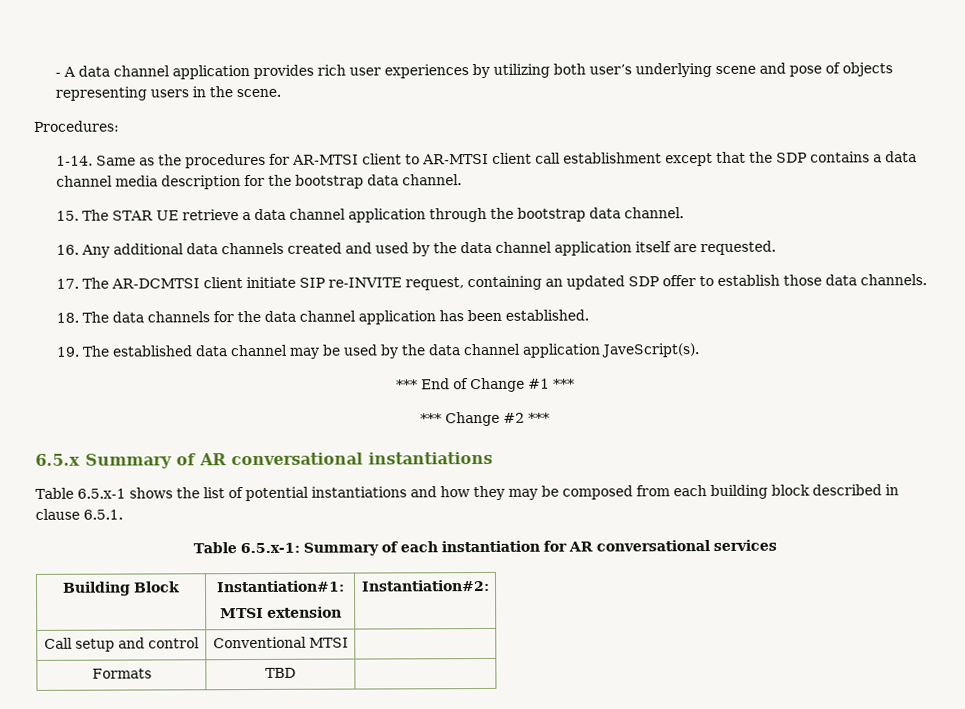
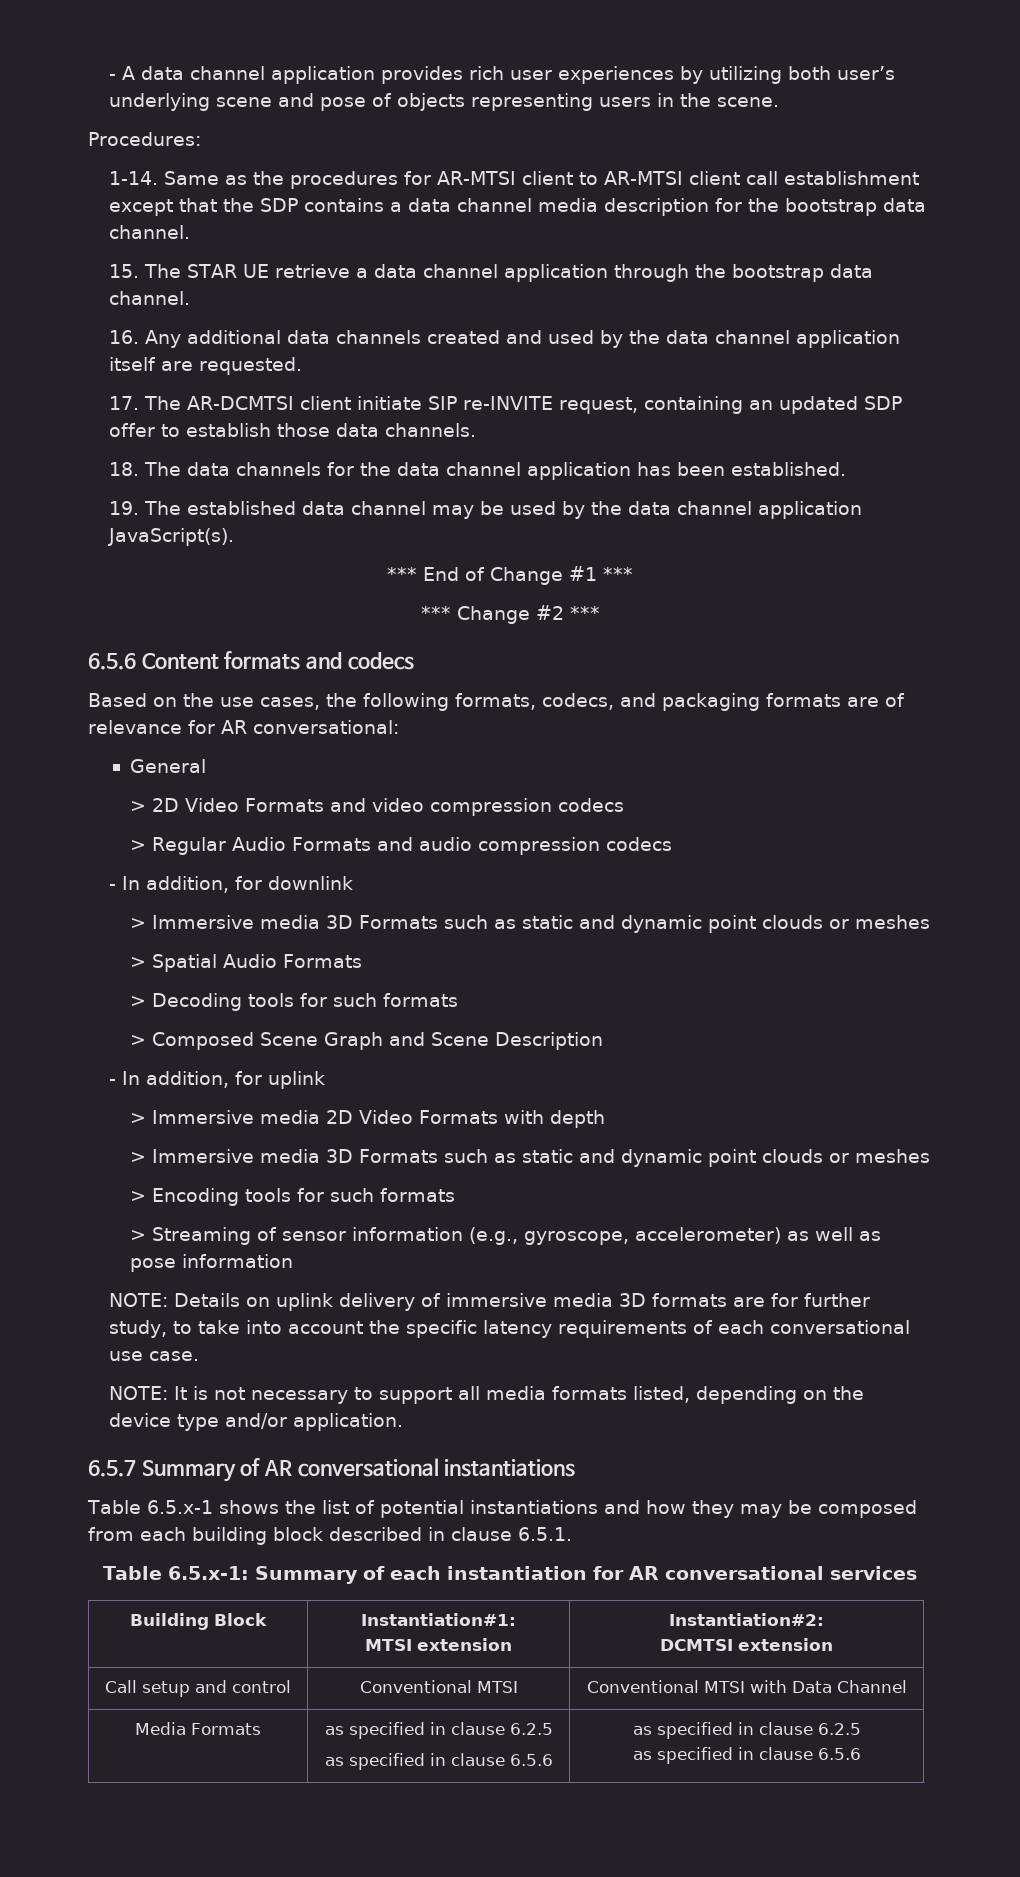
[601,343,701,358] JaveScript(s). -> [108,528,235,546] JavaScript(s).
[35,453,80,466] 6.5.x -> [88,651,414,670] [88,693,905,711] [88,720,399,734] [130,759,207,773] [130,798,625,816] [130,837,673,855] [109,876,354,893] [130,915,931,933] [130,954,363,972] [130,993,459,1011] [130,1032,604,1050] [109,1071,326,1089] [130,1110,606,1128] [130,1149,931,1167] [130,1188,456,1206] [130,1227,882,1245] [130,1254,294,1272] [109,1293,871,1311] [109,1320,911,1338] [109,1351,200,1361] [109,1386,865,1404] [109,1413,404,1431] [88,1460,136,1477] 6.5.6 Content formats and codecs // Based on the use cases, the following formats, codecs, and packaging formats are of relevance for AR conversational: // General // > 2D Video Formats and video compression codecs // > Regular Audio Formats and audio compression codecs // - In addition, for downlink // > Immersive media 3D Formats such as static and dynamic point clouds or meshes // > Spatial Audio Formats // > Decoding tools for such formats // > Composed Scene Graph and Scene Description // - In addition, for uplink // > Immersive media 2D Video Formats with depth // > Immersive media 3D Formats such as static and dynamic point clouds or meshes // > Encoding tools for such formats // > Streaming of sensor information (e.g., gyroscope, accelerometer) as well as pose information // NOTE: Details on uplink delivery of immersive media 3D formats are for further study, to take into account the specific latency requirements of each conversational use case. // NOTE: It is not necessary to support all media formats listed, depending on the device type and/or application. // 6.5.7
(490, 585) none -> [660,1638,833,1651] // DCMTSI extension
[91,668,152,679] [265,667,296,678] // Formats | TBD | -> [586,1680,907,1693] [135,1722,261,1735] [324,1722,553,1739] [324,1753,553,1770] [632,1722,861,1739] [632,1747,861,1764] Conventional MTSI with Data Channel // Media Formats | as specified in clause 6.2.5 // as specified in clause 6.5.6 | as specified in clause 6.2.5 // as specified in clause 6.5.6

